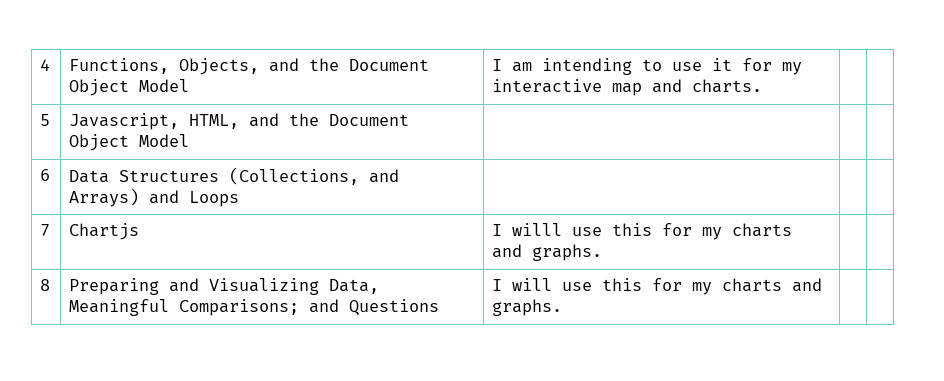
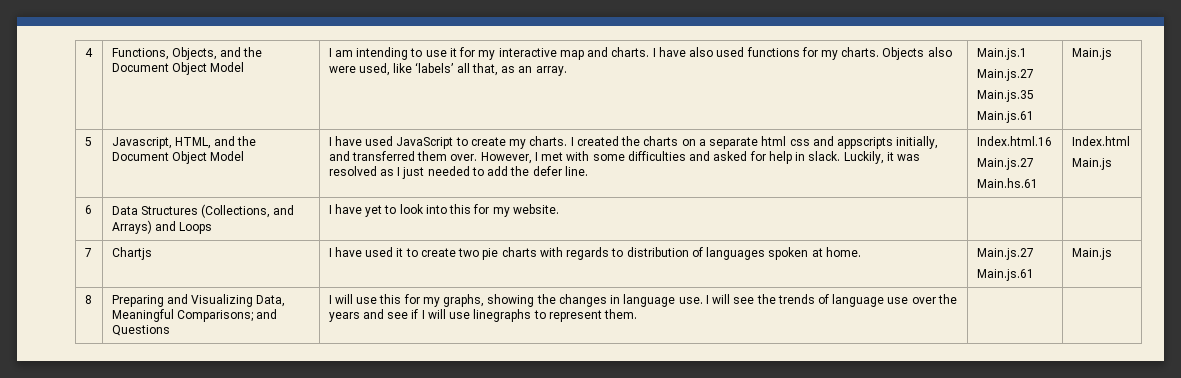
(763, 86) | | -> [652,47,952,60] [328,62,567,76] [976,48,1027,60] [976,69,1034,81] [976,90,1034,102] [976,111,1034,123] [1071,48,1112,60] I have also used functions for my charts. Objects also were used, like ‘labels’ all that, as an array. | Main.js.1 // Main.js.27 // Main.js.35 // Main.js.61 | Main.js
(190, 140) | | -> [328,136,939,149] [328,151,920,164] [328,166,588,179] [976,136,1052,146] [976,158,1034,170] [976,178,1038,188] [1071,136,1130,146] [1071,158,1112,170] I have used JavaScript to create my charts. I created the charts on a separate html css and appscripts initially, and transferred them over. However, I met with some difficulties and asked for help in slack. Luckily, it was resolved as I just needed to add the defer line. | Index.html.16 // Main.js.27 // Main.hs.61 | Index.html // Main.js
[40,224,51,236] [69,223,140,240] [492,223,793,240] [492,244,603,261] | | // 7 | Chartjs | I willl use this for my charts and graphs. | | -> [328,204,559,217] [84,248,92,257] [111,247,152,260] [328,247,861,260] [976,248,1034,260] [976,269,1034,281] [1071,248,1112,260] I have yet to look into this for my website. | | // 7 | Chartjs | I have used it to create two pie charts with regards to distribution of languages spoken at home. | Main.js.27 // Main.js.61 | Main.js
[722,278,823,292] [492,299,563,316] charts and graphs. -> [443,294,957,307] [328,309,638,322] graphs, showing the changes in language use. I will see the trends of language use over the years and see if I will use linegraphs to represent them.

